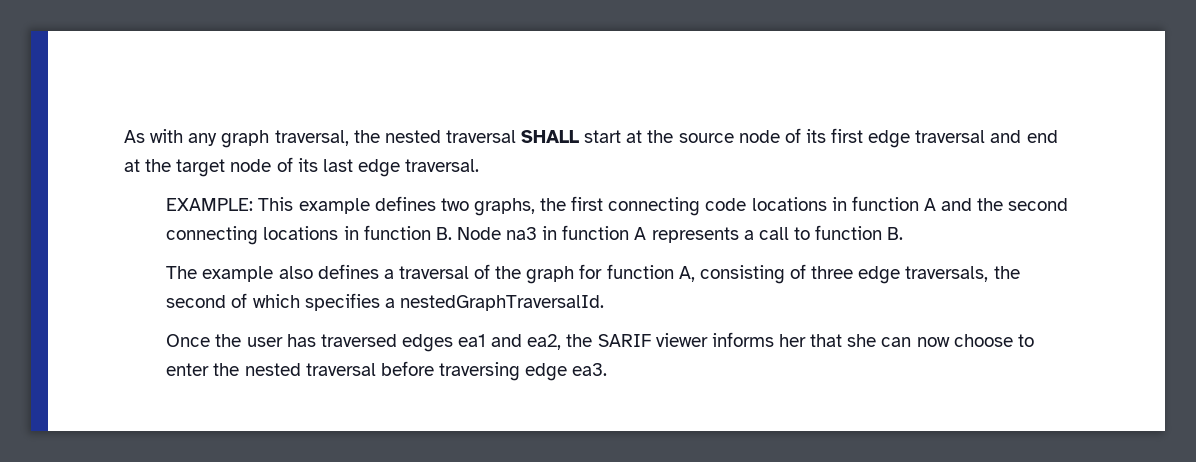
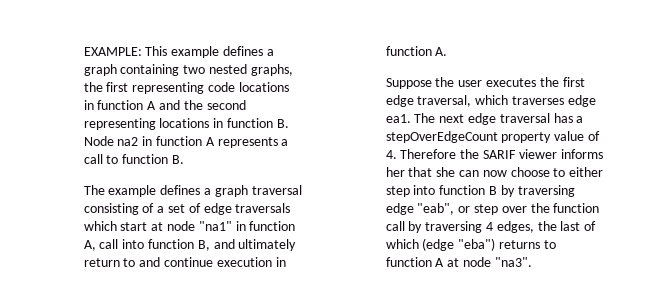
[124,128,1058,148] [124,157,480,177] [166,196,469,214] As with any graph traversal, the nested traversal SHALL start at the source node of its first edge traversal and end at the target node of its last edge traversal. // EXAMPLE: This example defines two -> [83,46,274,58] [83,64,247,76] EXAMPLE: This example defines a graph containing two nested
[608,197,701,216] connecting -> [132,82,205,94] representing
[166,226,259,245] connecting -> [83,118,156,130] representing
[506,227,538,240] na3 -> [117,137,139,146] na2
[278,264,1020,284] [166,293,604,311] [166,334,562,352] also defines a traversal of the graph for function A, consisting of three edge traversals, the second of which specifies a nestedGraphTraversalId. // Once the user has traversed edges ea1 and ea2, -> [160,185,302,197] [83,203,291,215] [83,221,296,231] [83,239,297,251] [83,257,286,267] [385,46,448,56] [385,77,585,89] [385,95,596,107] [385,113,584,125] [385,131,600,143] [385,149,457,159] defines a graph traversal consisting of a set of edge traversals which start at node "na1" in function A, call into function B, and ultimately return to and continue execution in function A. // Suppose the user executes the first edge traversal, which traverses edge ea1. The next edge traversal has a stepOverEdgeCount property value of 4. Therefore
[166,361,608,381] enter the nested traversal before traversing edge ea3. -> [569,167,604,177] [385,185,575,197] [385,203,600,215] [385,221,597,233] [385,238,556,251] [385,257,532,267] either step into function B by traversing edge "eab", or step over the function call by traversing 4 edges, the last of which (edge "eba") returns to function A at node "na3".

